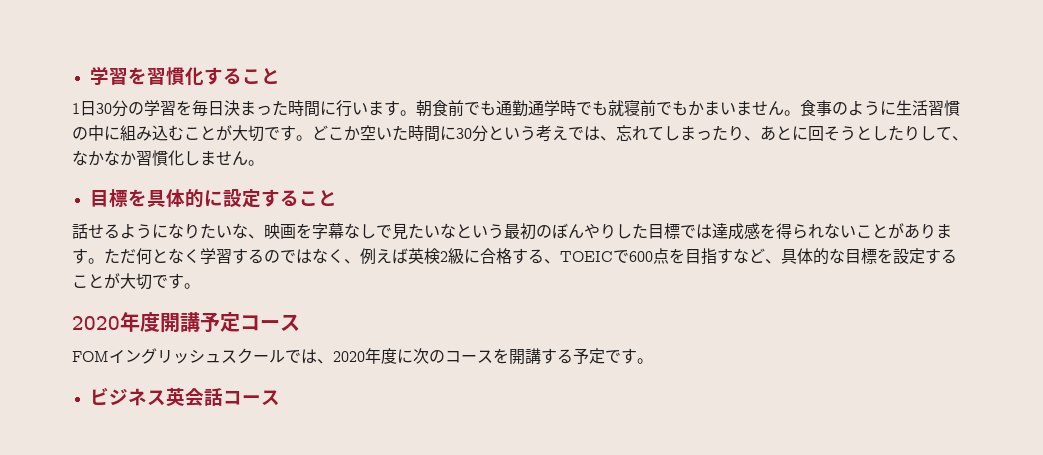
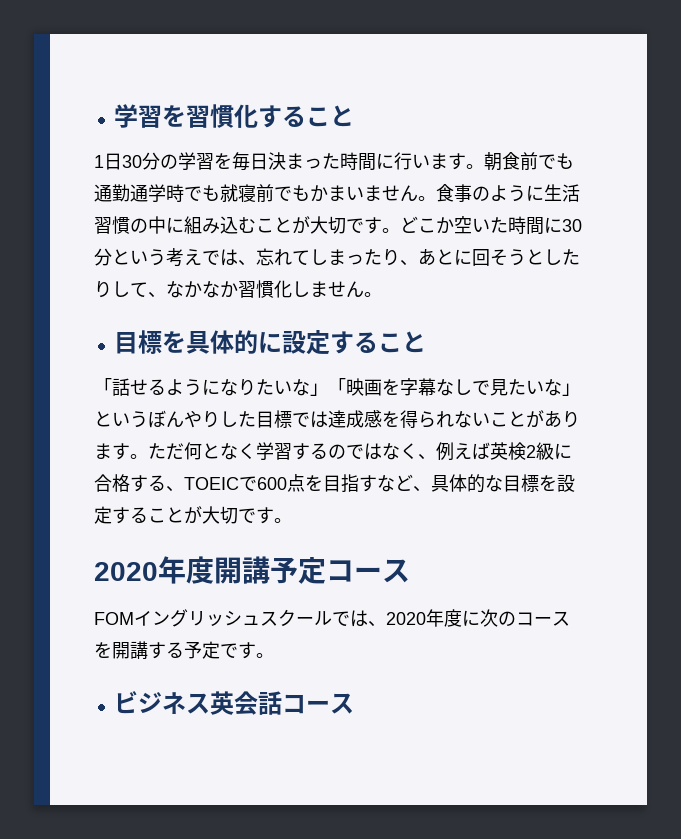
(337, 198) none -> [94,378,112,394] 「
[248,234,264,239] 、 -> [310,378,346,396] 」「
[456,223,552,240] という最初の -> [562,383,580,396] [94,411,148,428] 」という

